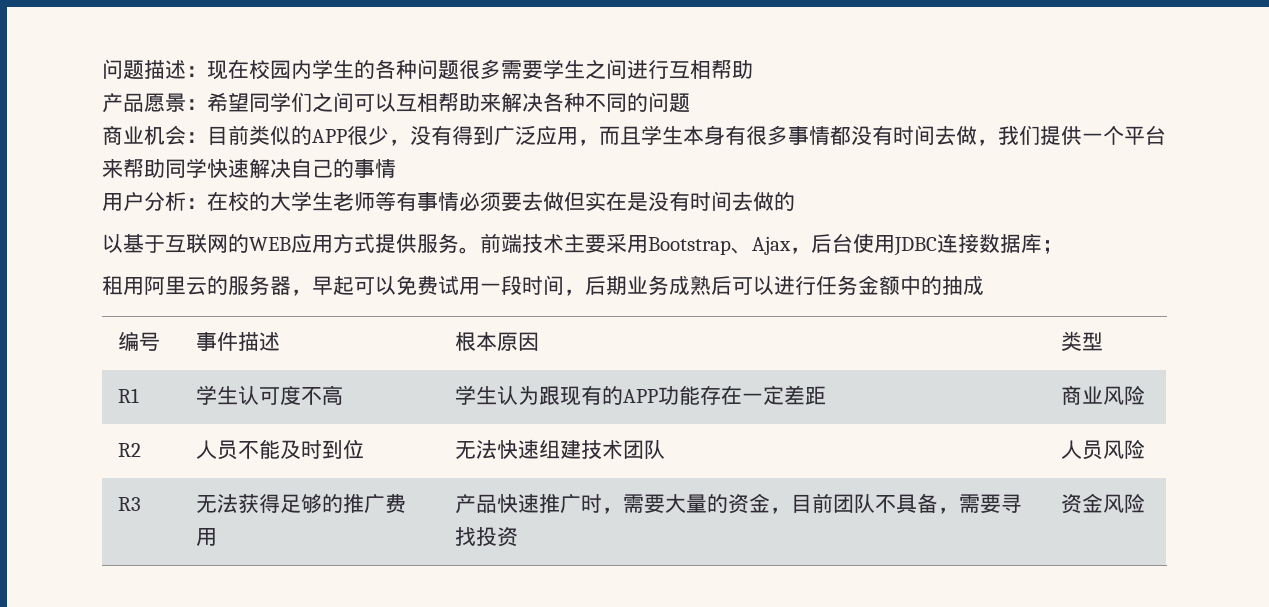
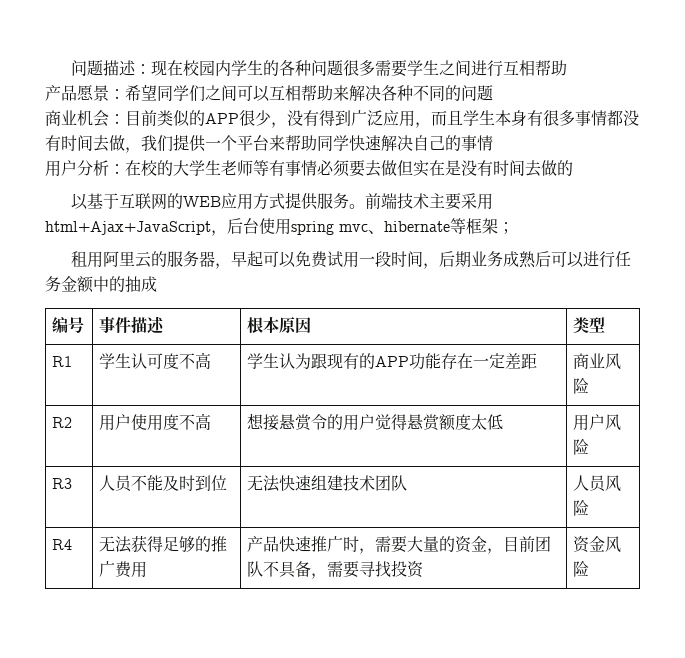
[648,233,1042,256] Bootstrap、Ajax，后台使用JDBC连接数据库 -> [45,218,498,236] html+Ajax+JavaScript，后台使用spring mvc、hibernate等框架
(141, 450) none -> [98,413,211,431] [246,413,503,431] [572,414,621,431] [572,439,589,455] [51,478,72,489] | 用户使用度不高 | 想接悬赏令的用户觉得悬赏额度太低 | 用户风险 // R3
[117,497,141,511] R3 -> [51,539,72,550] R4

